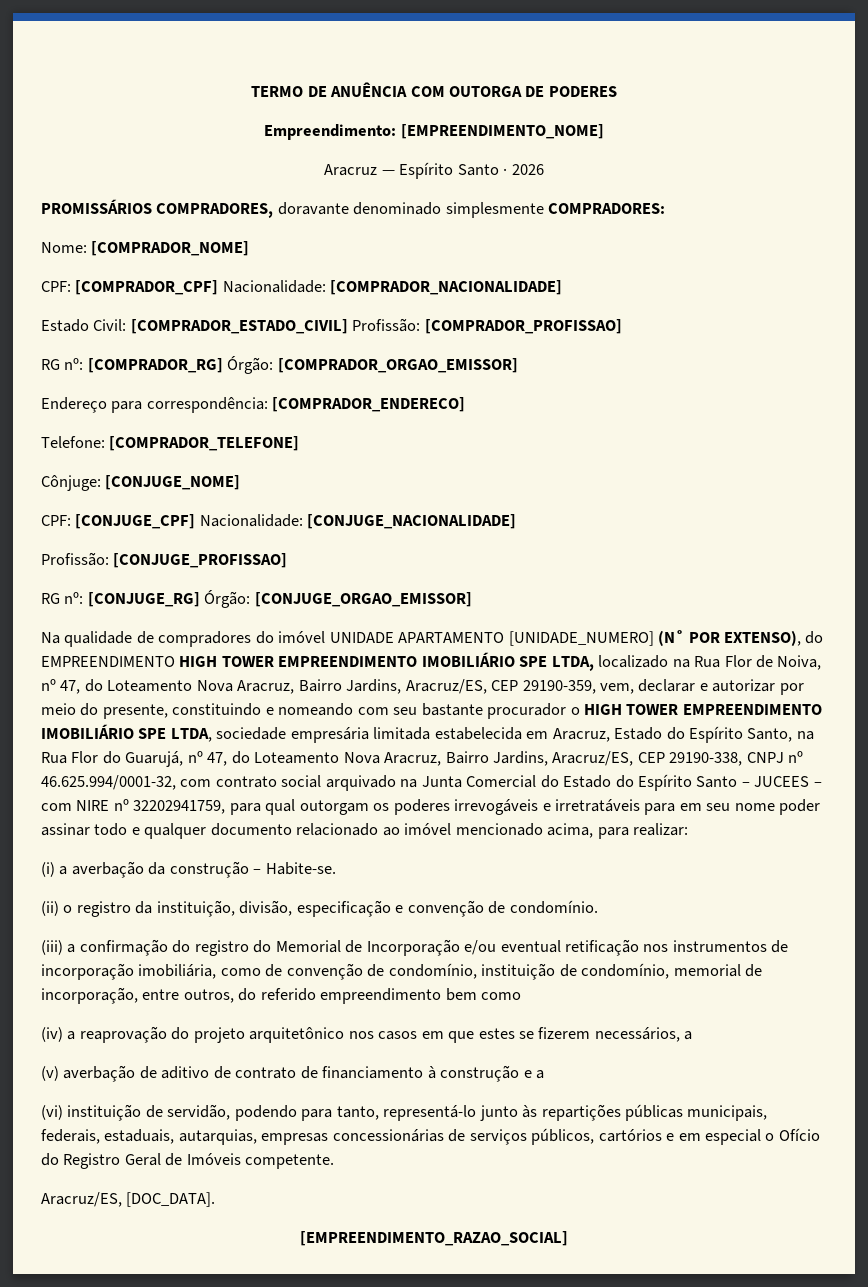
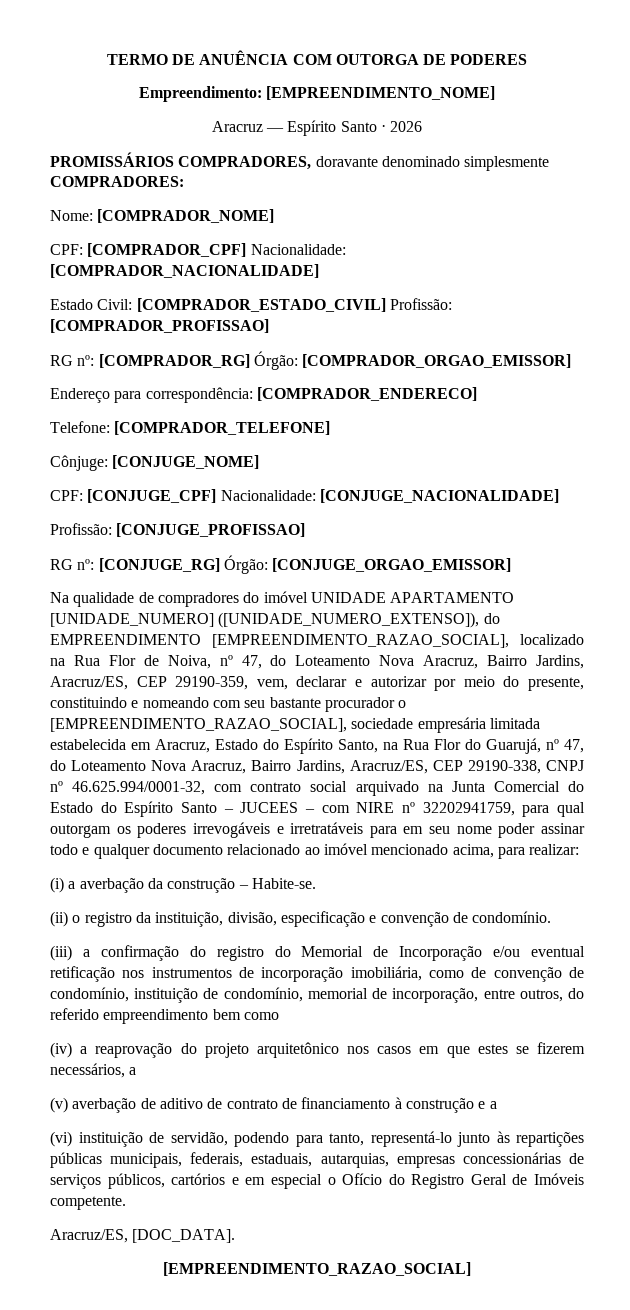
[658,630,824,646] [41,652,594,671] (N˚ POR EXTENSO), do EMPREENDIMENTO HIGH TOWER EMPREENDIMENTO IMOBILIÁRIO SPE LTDA, -> [218,612,500,628] [50,634,509,648] ([UNIDADE_NUMERO_EXTENSO]), do EMPREENDIMENTO [EMPREENDIMENTO_RAZAO_SOCIAL],
[584,704,822,715] [41,724,212,742] HIGH TOWER EMPREENDIMENTO IMOBILIÁRIO SPE LTDA, -> [50,718,347,732] [EMPREENDIMENTO_RAZAO_SOCIAL],

